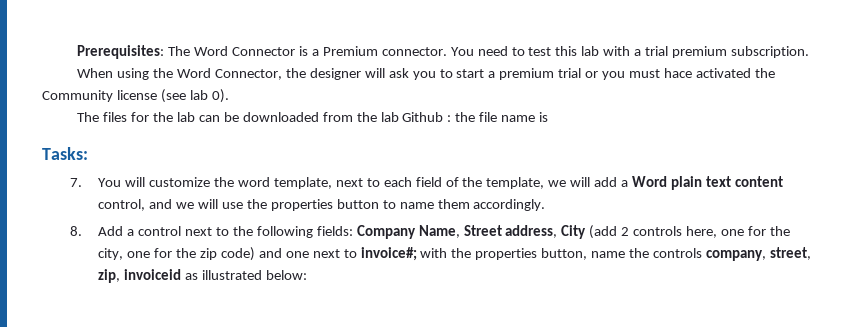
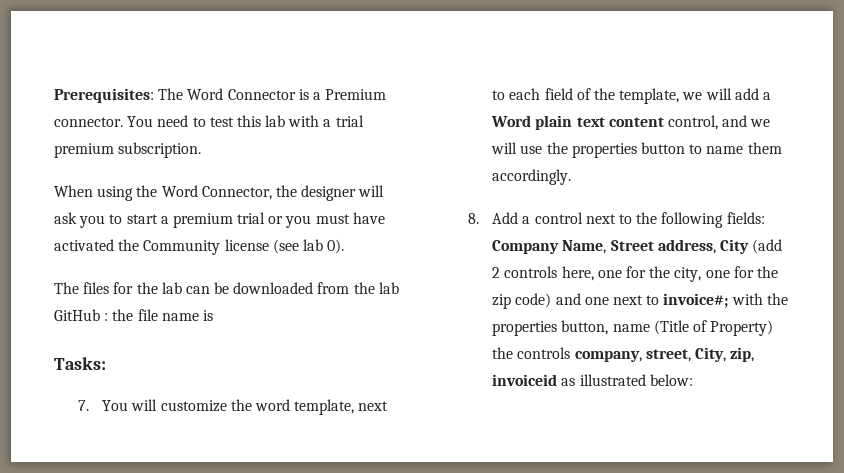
[663,68,692,78] hace -> [352,212,385,224] have
[402,112,444,122] Github -> [54,309,100,321] GitHub
(626, 254) none -> [653,320,774,336] (Title of Property)
(811, 253) none -> [695,347,727,362] City,

